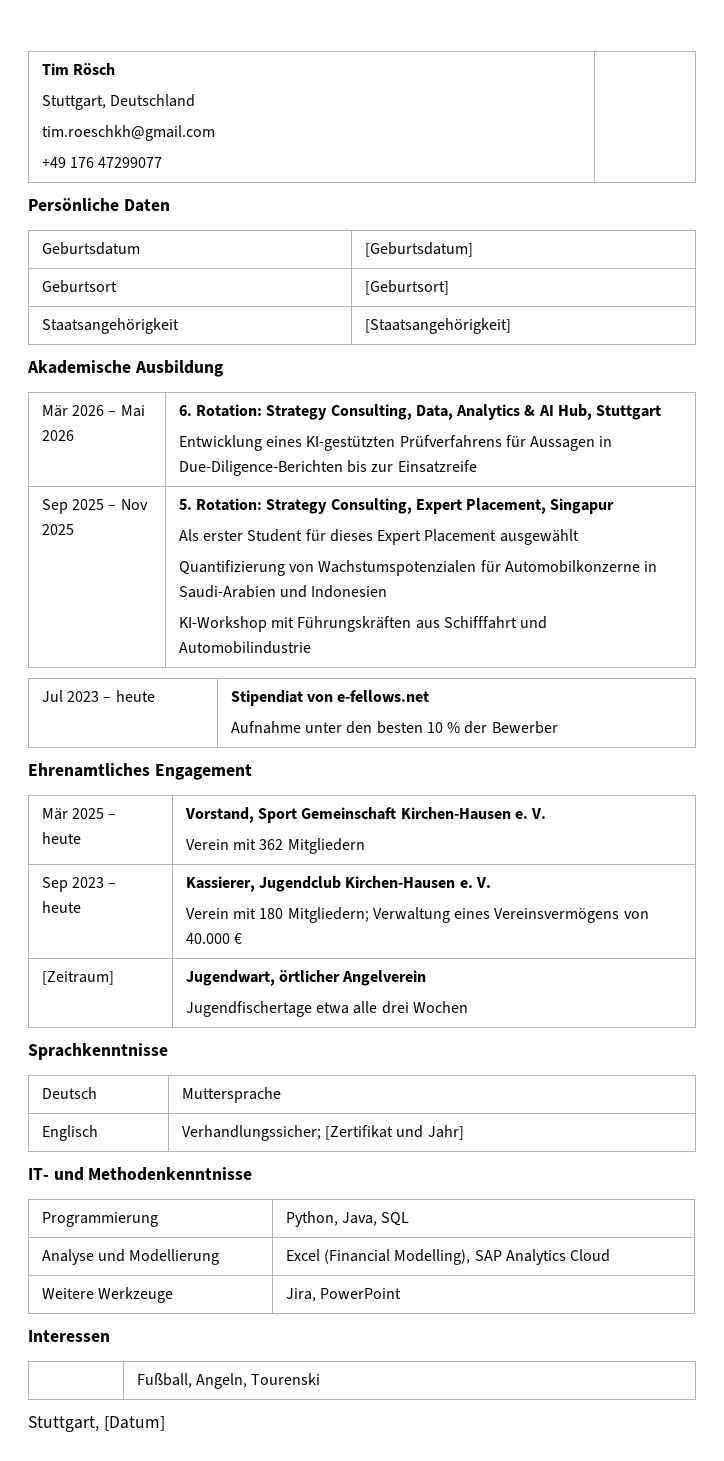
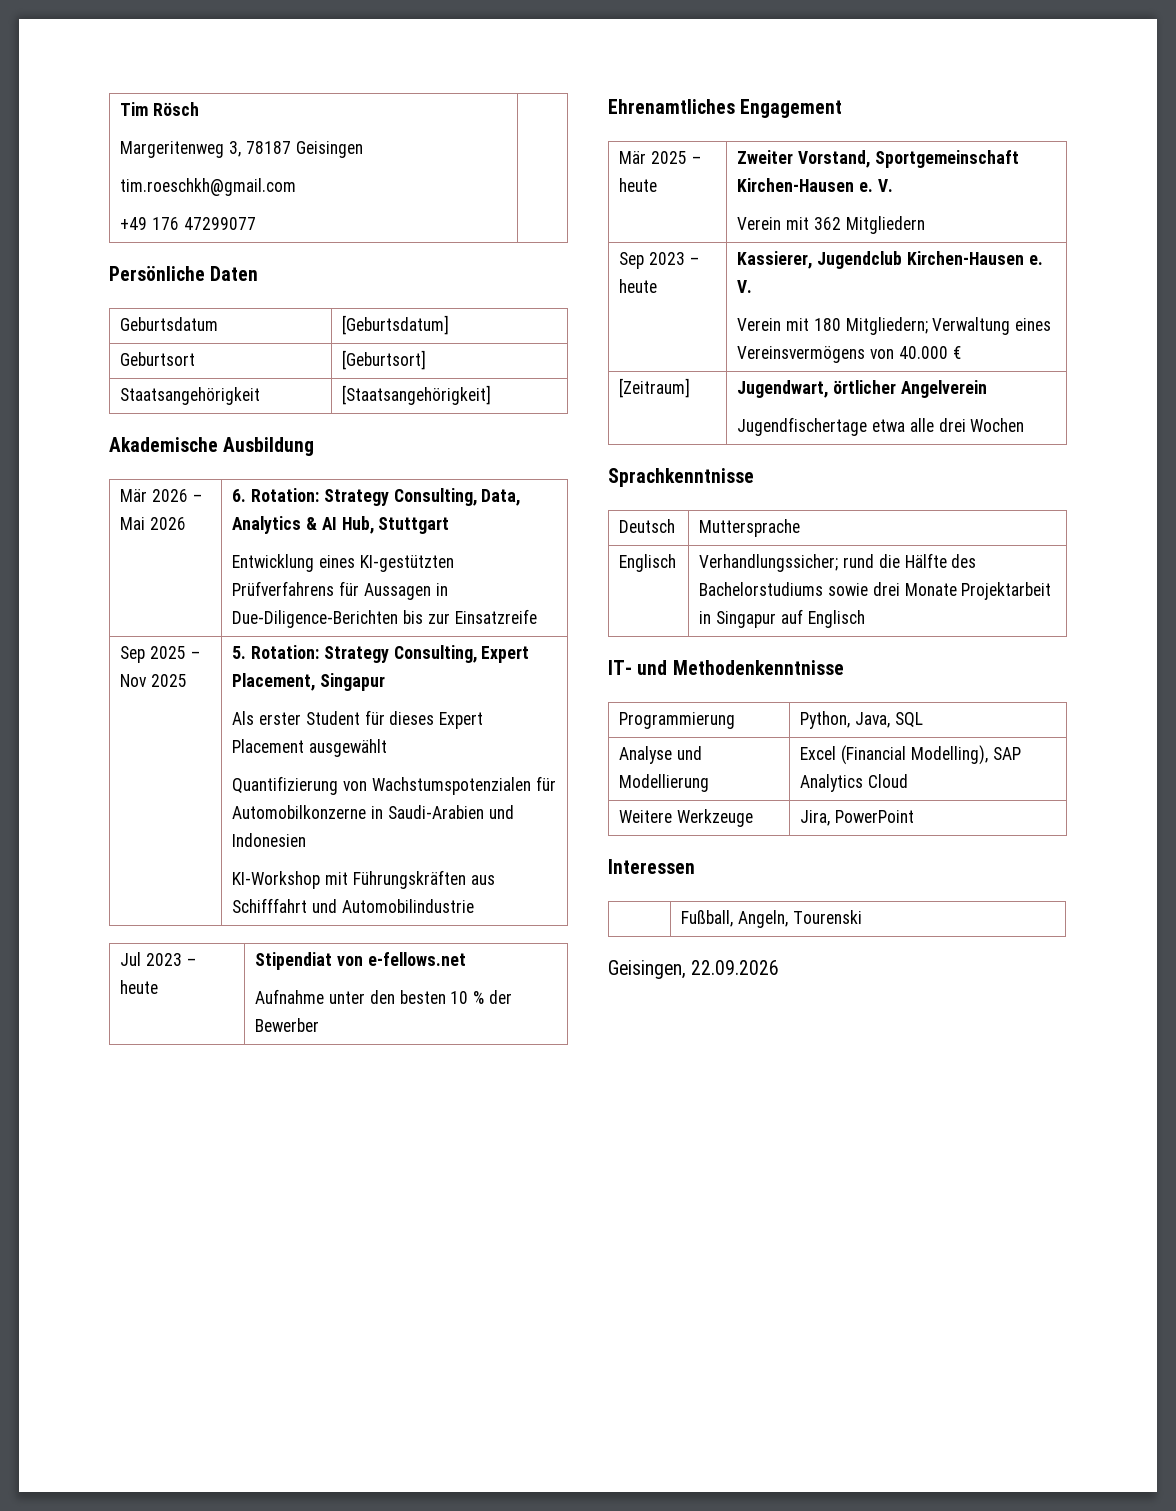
[41,94,195,110] Stuttgart, Deutschland -> [120,141,363,158] Margeritenweg 3, 78187 Geisingen
[184,807,397,823] Vorstand, Sport Gemeinschaft -> [737,150,1019,168] Zweiter Vorstand, Sportgemeinschaft
[324,1125,464,1140] [Zertifikat und Jahr] -> [843,553,977,568] [699,582,1052,600] [699,609,865,628] rund die Hälfte des Bachelorstudiums sowie drei Monate Projektarbeit in Singapur auf Englisch
[28,1416,165,1432] Stuttgart, [Datum] -> [608,960,780,979] Geisingen, 22.09.2026

